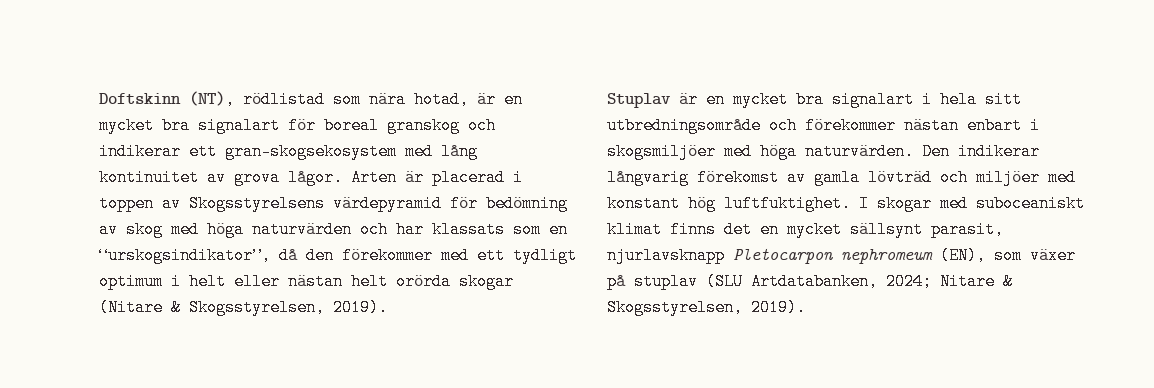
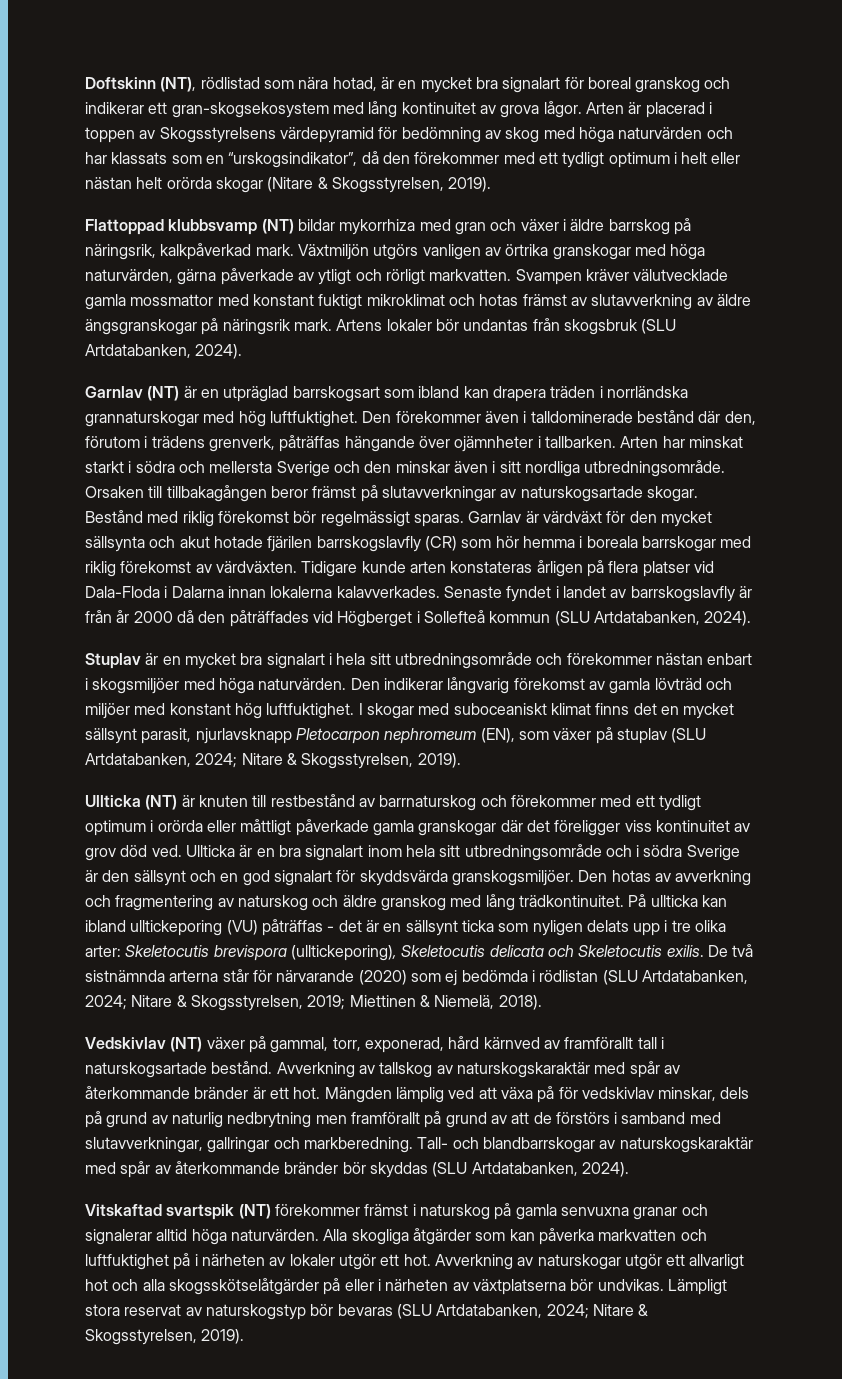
(388, 307) none -> [85,218,691,235] [85,243,706,260] [85,268,729,285] [85,294,751,310] [85,318,677,335] [85,344,243,359] [85,386,688,402] [85,410,756,427] [85,435,743,452] [85,460,726,477] [85,485,698,502] [85,510,712,527] [85,536,752,552] [85,560,714,577] [85,586,752,602] [85,610,752,627] // Flattoppad klubbsvamp (NT) bildar mykorrhiza med gran och växer i äldre barrskog på näringsrik, kalkpåverkad mark. Växtmiljön utgörs vanligen av örtrika granskogar med höga naturvärden, gärna påverkade av ytligt och rörligt markvatten. Svampen kräver välutvecklade gamla mossmattor med konstant fuktigt mikroklimat och hotas främst av slutavverkning av äldre ängsgranskogar på näringsrik mark. Artens lokaler bör undantas från skogsbruk (SLU Artdatabanken, 2024). // Garnlav (NT) är en utpräglad barrskogsart som ibland kan drapera träden i norrländska grannaturskogar med hög luftfuktighet. Den förekommer även i talldominerade bestånd där den, förutom i trädens grenverk, påträffas hängande över ojämnheter i tallbarken. Arten har minskat starkt i södra och mellersta Sverige och den minskar även i sitt nordliga utbredningsområde. Orsaken till tillbakagången beror främst på slutavverkningar av naturskogsartade skogar. Bestånd med riklig förekomst bör regelmässigt sparas. Garnlav är värdväxt för den mycket sällsynta och akut hotade fjärilen barrskogslavfly (CR) som hör hemma i boreala barrskogar med riklig förekomst av värdväxten. Tidigare kunde arten konstateras årligen på flera platser vid Dala-Floda i Dalarna innan lokalerna kalavverkades. Senaste fyndet i landet av barrskogslavfly är från år 2000 då den påträffades vid Högberget i Sollefteå kommun (SLU Artdatabanken, 2024).
(806, 307) none -> [85,794,701,811] [85,819,751,836] [85,844,740,861] [85,870,752,886] [85,894,727,911] [85,919,727,936] [85,944,754,961] [85,969,748,986] [85,995,542,1011] [85,1036,664,1053] [85,1061,680,1078] [85,1086,750,1103] [85,1111,721,1128] [85,1137,753,1153] [85,1161,629,1178] [85,1203,708,1220] [85,1228,707,1245] [85,1253,745,1270] [85,1278,727,1295] [85,1304,649,1320] [85,1329,245,1345] // Ullticka (NT) är knuten till restbestånd av barrnaturskog och förekommer med ett tydligt optimum i orörda eller måttligt påverkade gamla granskogar där det föreligger viss kontinuitet av grov död ved. Ullticka är en bra signalart inom hela sitt utbredningsområde och i södra Sverige är den sällsynt och en god signalart för skyddsvärda granskogsmiljöer. Den hotas av avverkning och fragmentering av naturskog och äldre granskog med lång trädkontinuitet. På ullticka kan ibland ulltickeporing (VU) påträffas - det är en sällsynt ticka som nyligen delats upp i tre olika arter: Skeletocutis brevispora (ulltickeporing), Skeletocutis delicata och Skeletocutis exilis. De två sistnämnda arterna står för närvarande (2020) som ej bedömda i rödlistan (SLU Artdatabanken, 2024; Nitare & Skogsstyrelsen, 2019; Miettinen & Niemelä, 2018). // Vedskivlav (NT) växer på gammal, torr, exponerad, hård kärnved av framförallt tall i naturskogsartade bestånd. Avverkning av tallskog av naturskogskaraktär med spår av återkommande bränder är ett hot. Mängden lämplig ved att växa på för vedskivlav minskar, dels på grund av naturlig nedbrytning men framförallt på grund av att de förstörs i samband med slutavverkningar, gallringar och markberedning. Tall- och blandbarrskogar av naturskogskaraktär med spår av återkommande bränder bör skyddas (SLU Artdatabanken, 2024). // Vitskaftad svartspik (NT) förekommer främst i naturskog på gamla senvuxna granar och signalerar alltid höga naturvärden. Alla skogliga åtgärder som kan påverka markvatten och luftfuktighet på i närheten av lokaler utgör ett hot. Avverkning av naturskogar utgör ett allvarligt hot och alla skogsskötselåtgärder på eller i närheten av växtplatserna bör undvikas. Lämpligt stora reservat av naturskogstyp bör bevaras (SLU Artdatabanken, 2024; Nitare & Skogsstyrelsen, 2019).

